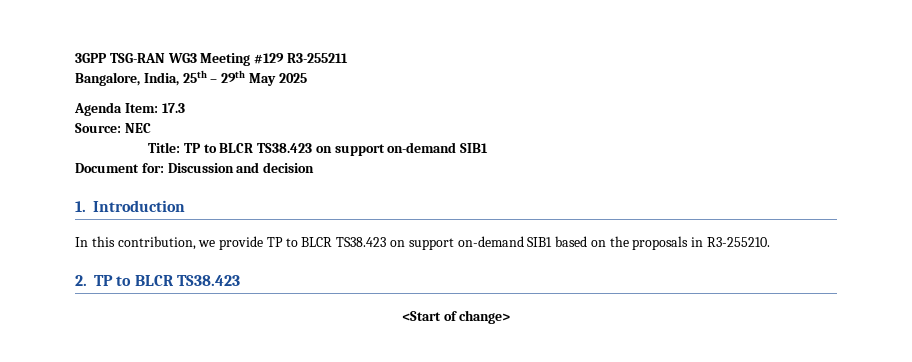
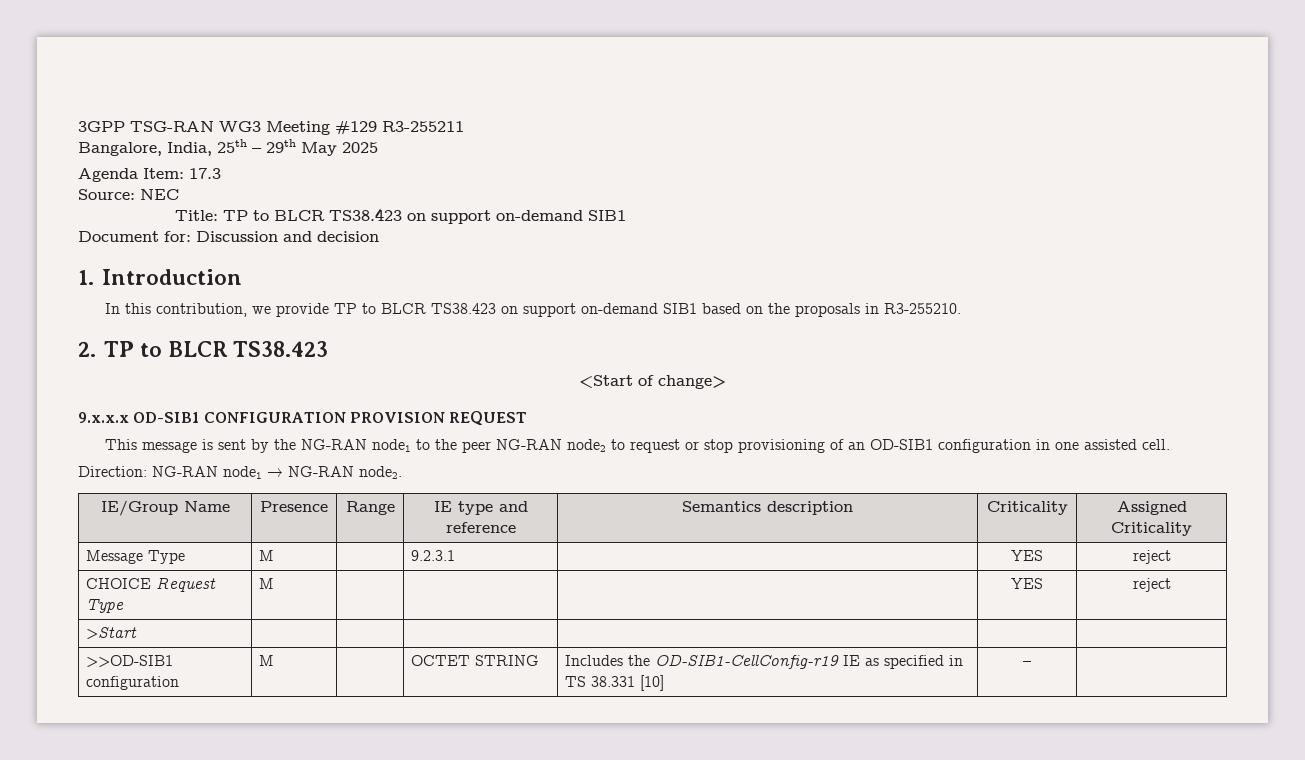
(511, 317) none -> [78,411,528,426] [105,439,1171,453] [78,466,402,479] [100,500,230,516] [260,501,328,512] [345,501,395,515] [433,501,528,515] [445,522,516,533] [682,501,853,515] [986,501,1068,515] [1116,501,1187,515] [1111,522,1192,536] [86,550,186,564] [259,550,275,561] [411,550,456,561] [1011,550,1043,561] [1132,550,1171,564] [86,577,217,592] [86,599,125,613] [259,578,275,589] [1011,578,1043,589] [1132,578,1171,592] [86,627,138,640] [86,655,174,668] [86,676,180,690] [259,655,275,666] [411,655,540,666] [565,654,964,669] [565,675,665,691] [1023,661,1031,666] // 9.x.x.x OD-SIB1 CONFIGURATION PROVISION REQUEST // This message is sent by the NG-RAN node1 to the peer NG-RAN node2 to request or stop provisioning of an OD-SIB1 configuration in one assisted cell. // Direction: NG-RAN node1 → NG-RAN node2. // IE/Group Name | Presence | Range | IE type and reference | Semantics description | Criticality | Assigned Criticality // Message Type | M | | 9.2.3.1 | | YES | reject // CHOICE Request Type | M | | | | YES | reject // >Start | | | | | | // >>OD-SIB1 configuration | M | | OCTET STRING | Includes the OD-SIB1-CellConfig-r19 IE as specified in TS 38.331 [10] | – |

